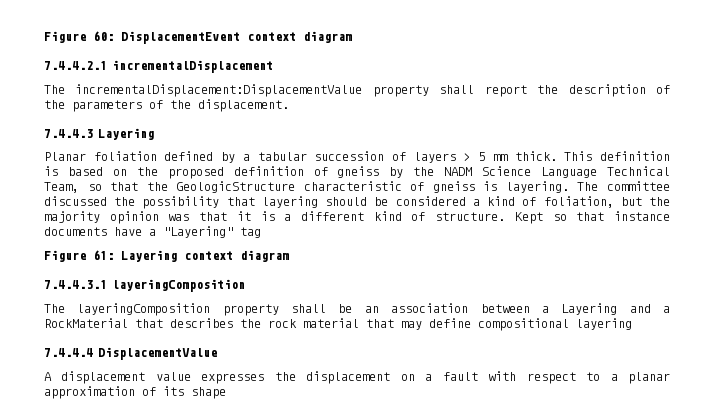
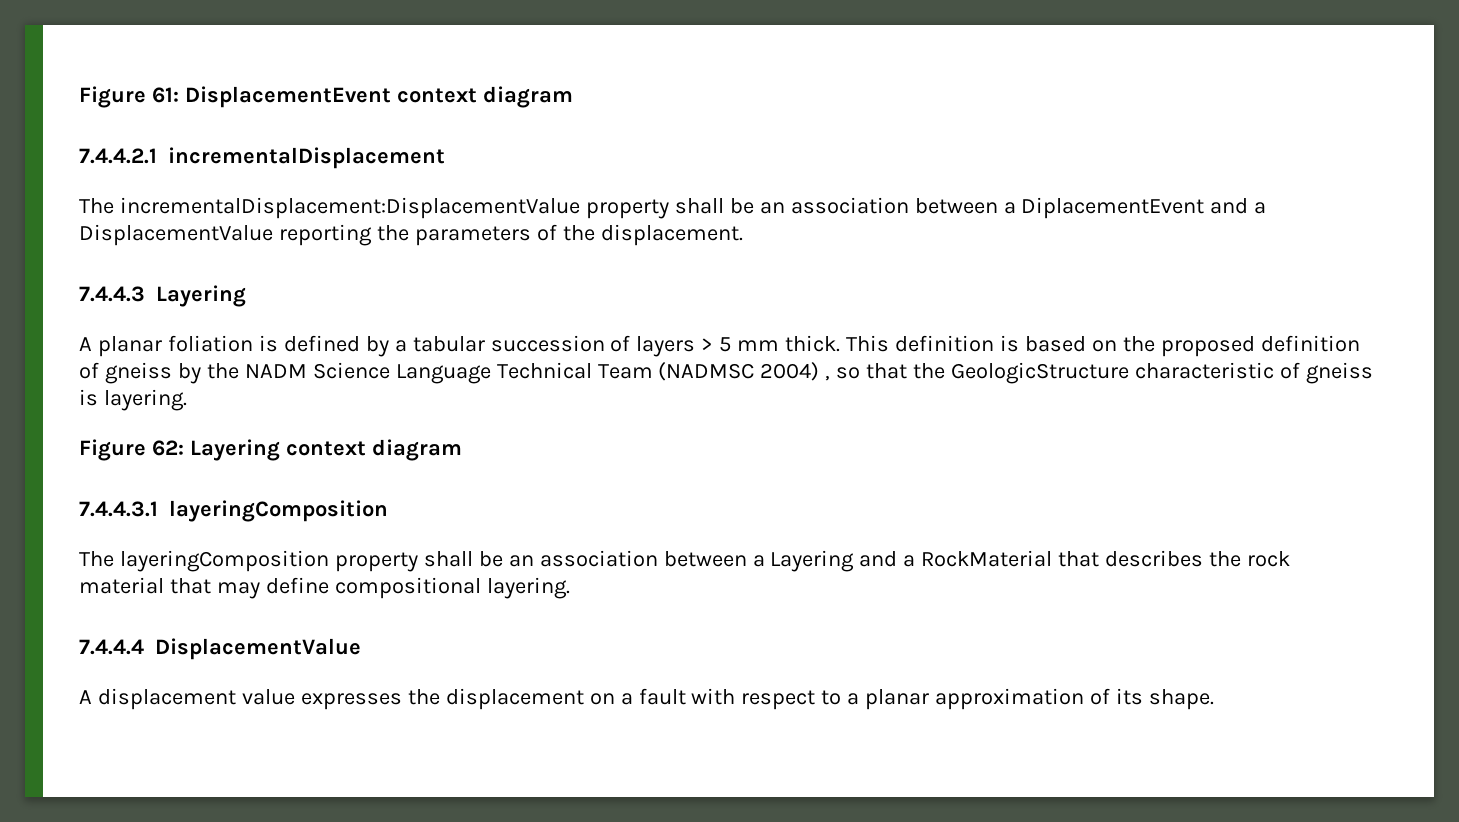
[44,31,114,43] Figure 60: -> [79,86,179,108] Figure 61:
[484,84,671,97] report the description of -> [729,197,1267,219] [79,224,372,246] be an association between a DiplacementEvent and a DisplacementValue reporting
[44,151,157,161] Planar foliation -> [79,335,278,357] A planar foliation is
[44,182,79,193] Team, -> [597,362,831,381] Team (NADMSC 2004) ,
[577,181,670,191] [44,196,670,209] [44,211,670,224] [44,226,261,238] [44,250,114,262] The committee discussed the possibility that layering should be considered a kind of foliation, but the majority opinion was that it is a different kind of structure. Kept so that instance documents have a "Layering" tag // Figure 61: -> [79,439,184,461] // Figure 62:
[576,318,632,330] layering -> [486,577,570,599] layering.
[191,387,226,399] shape -> [1148,689,1214,710] shape.

